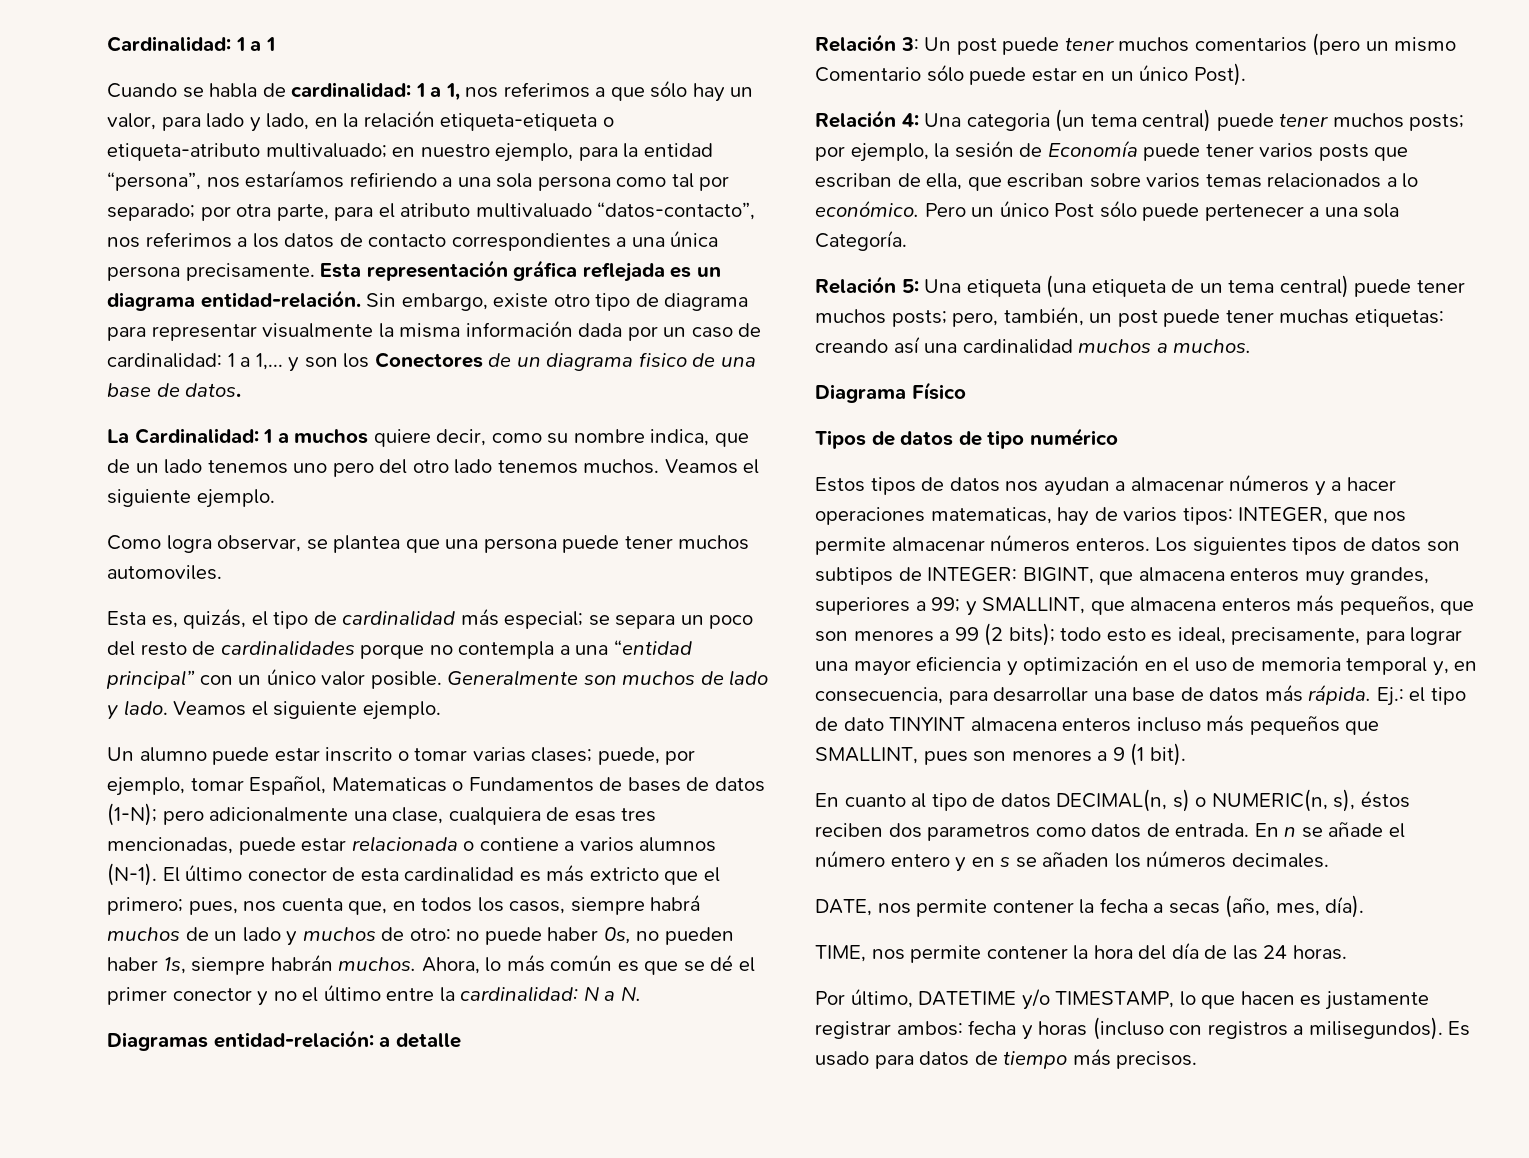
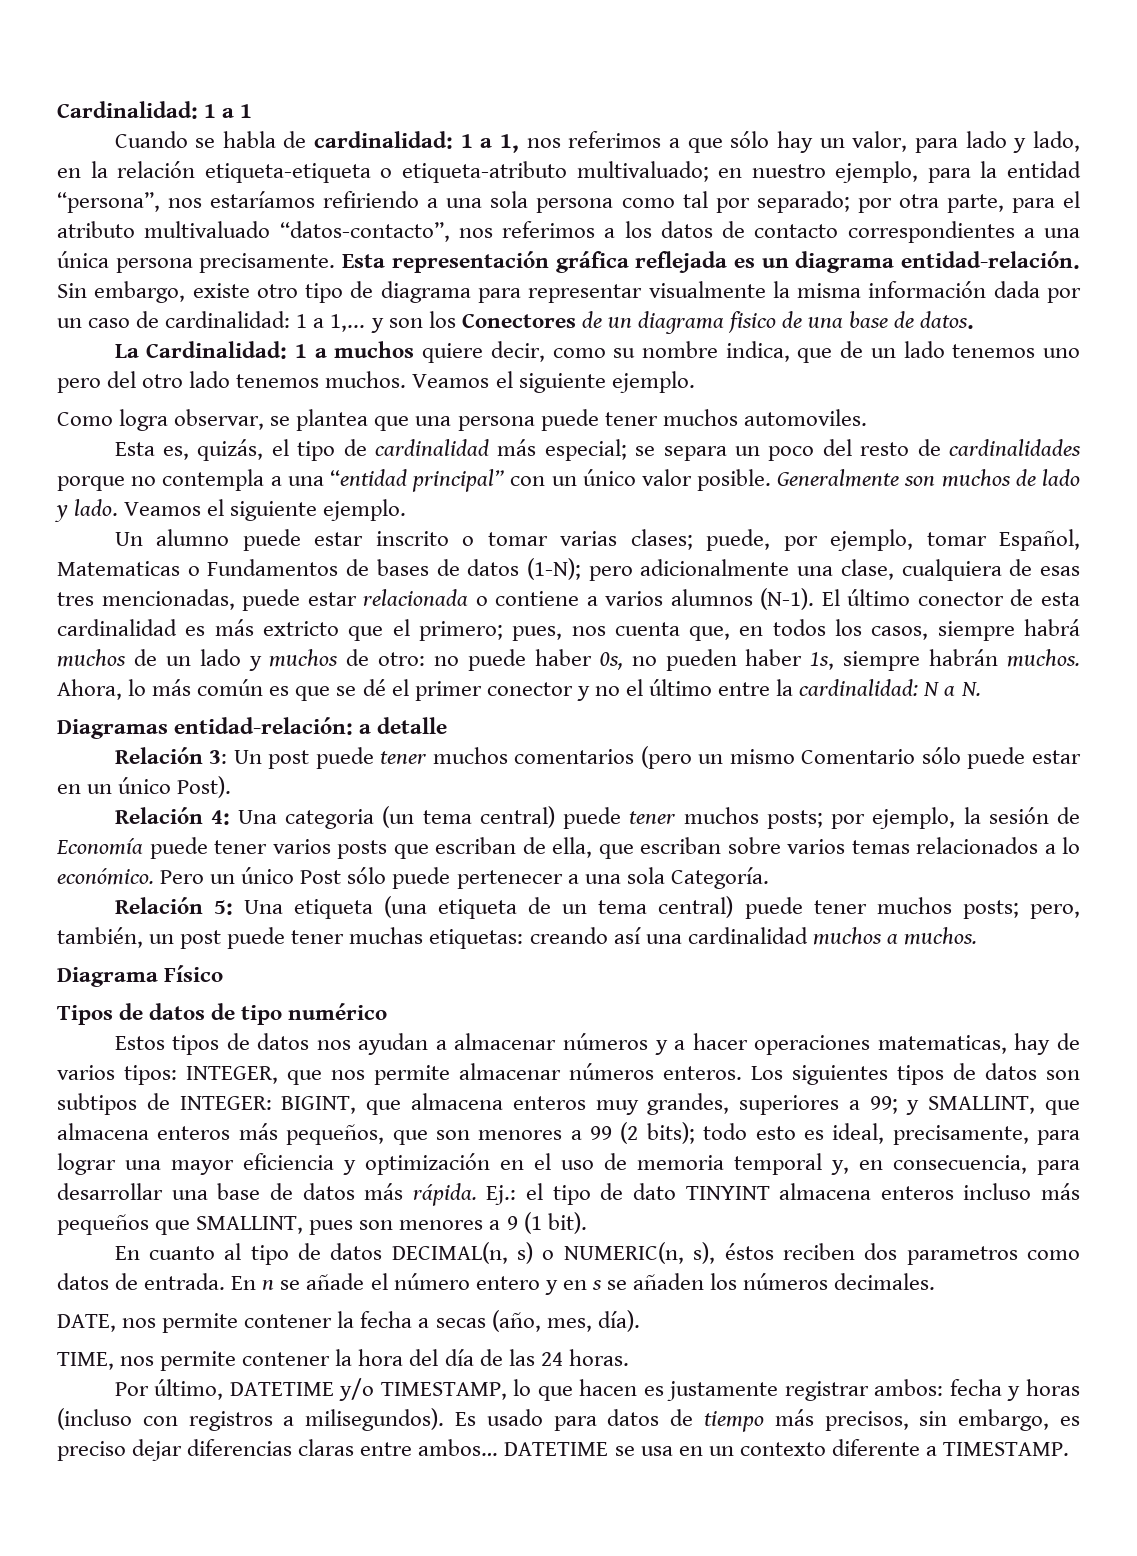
[1116,1051,1198,1069] precisos. -> [824,1409,1080,1431] [57,1439,1070,1461] precisos, sin embargo, es preciso dejar diferencias claras entre ambos… DATETIME se usa en un contexto diferente a TIMESTAMP.

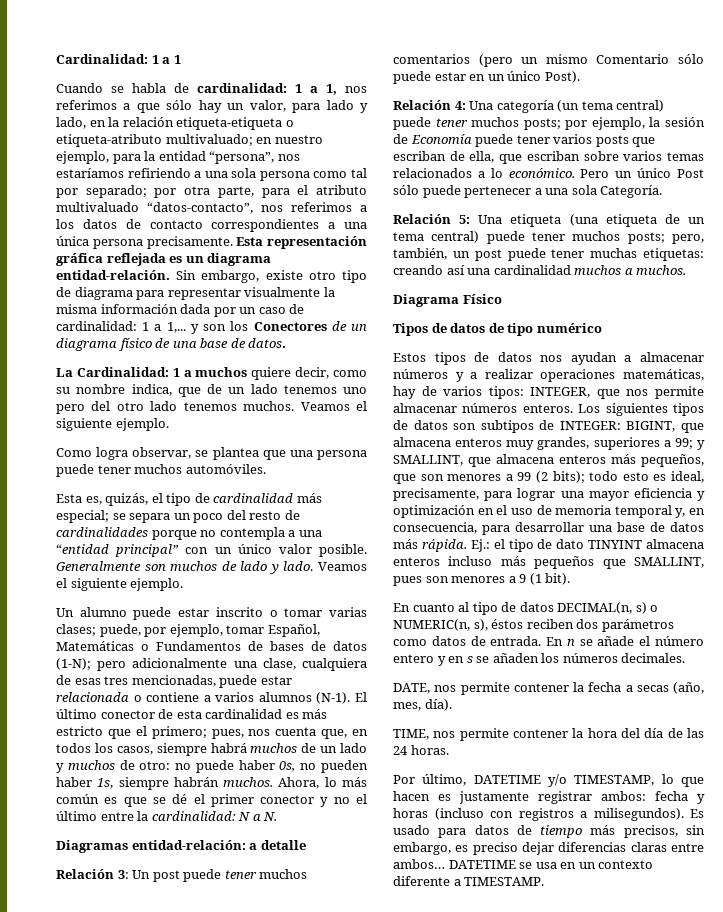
[728,311,777,333] fisico -> [118,338,152,351] físico
[743,409,867,426] automoviles. -> [185,464,266,474] automóviles.
[57,561,180,576] Matematicas -> [56,641,134,651] Matemáticas
[262,621,339,636] extricto -> [56,726,103,736] estricto
[285,809,375,829] categoria -> [496,100,554,113] categoría
[692,1033,1007,1055] hacer operaciones matematicas, -> [484,369,704,382] realizar operaciones matemáticas,
[906,1246,1018,1265] parametros -> [601,619,674,632] parámetros

